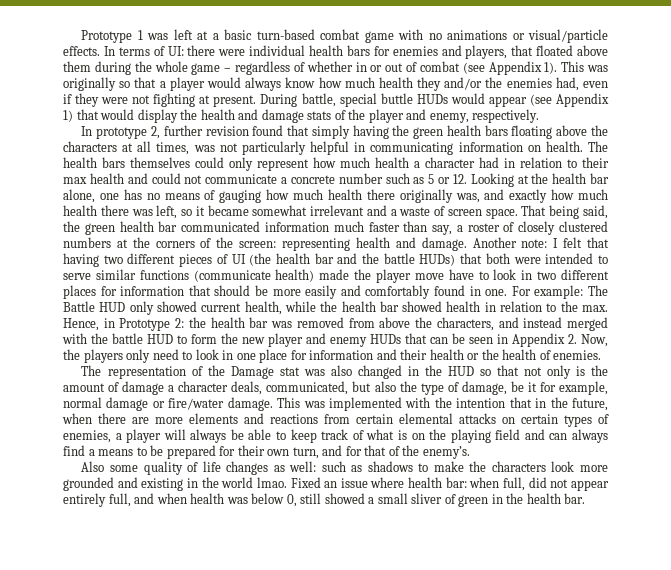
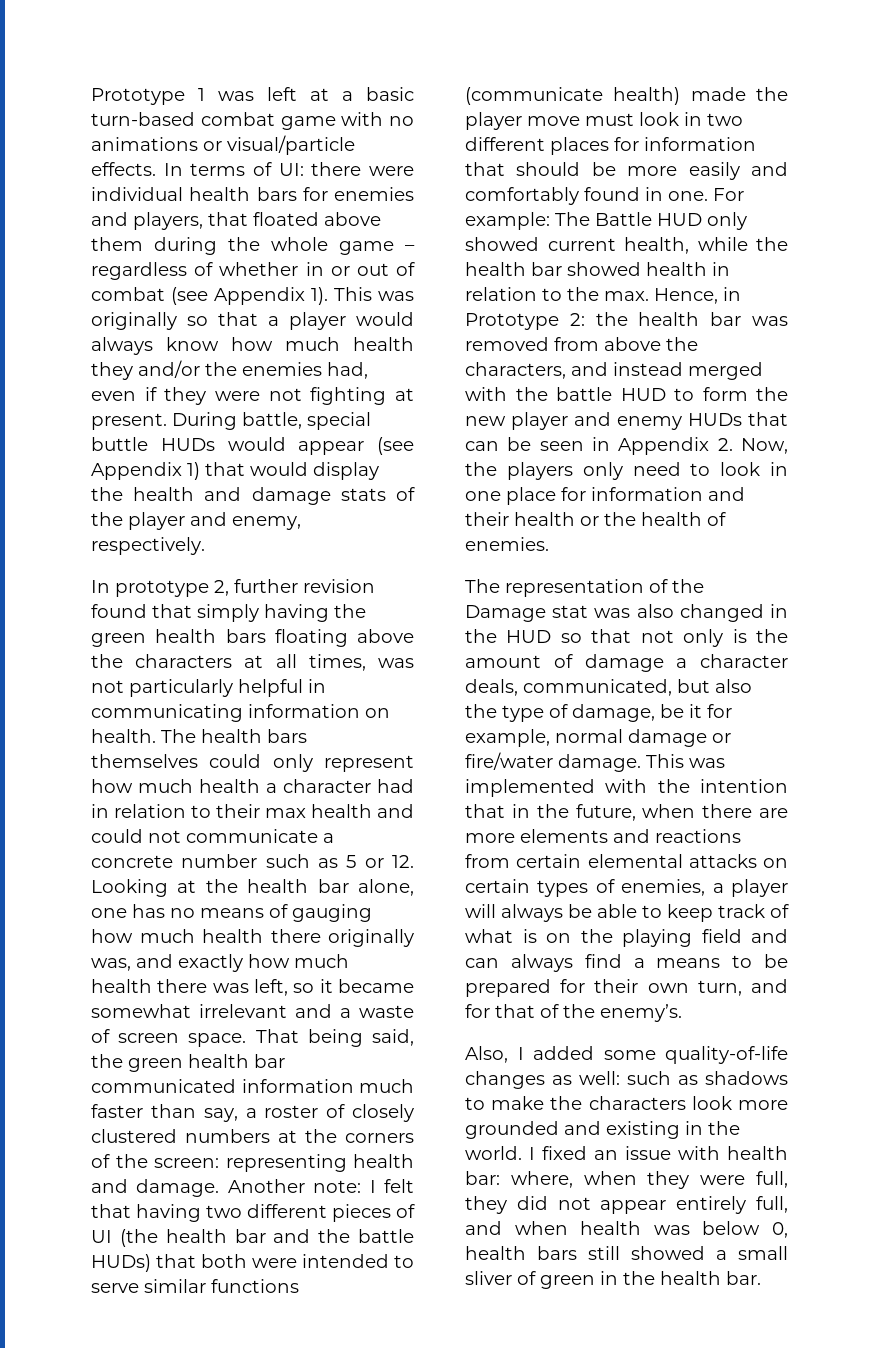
[448,269,489,280] have to -> [585,113,634,126] must
[81,461,221,475] Also some quality of life -> [465,1046,788,1064] Also, I added some quality-of-life
[221,477,321,488] world lmao. Fixed -> [465,1146,587,1160] world. I fixed
[370,477,405,488] where -> [678,1146,720,1160] with
[469,477,526,491] when full, -> [510,1171,788,1189] [465,1196,507,1214] where, when they were full, they
(297, 500) none -> [465,1246,577,1260] health bars

